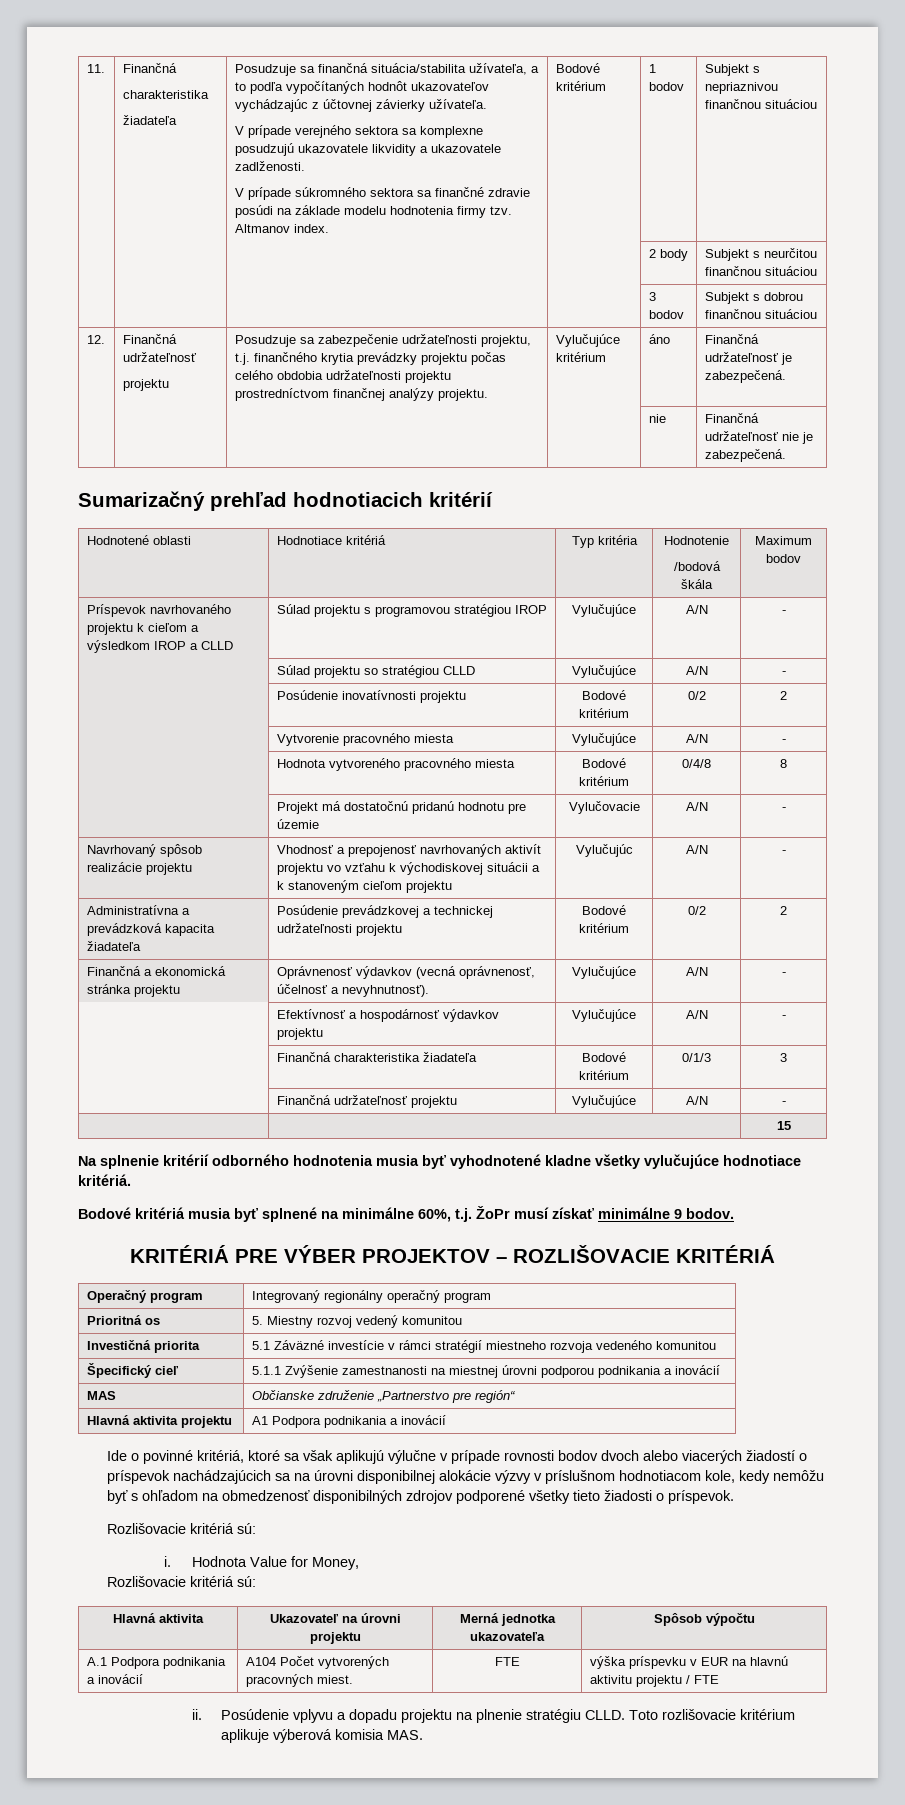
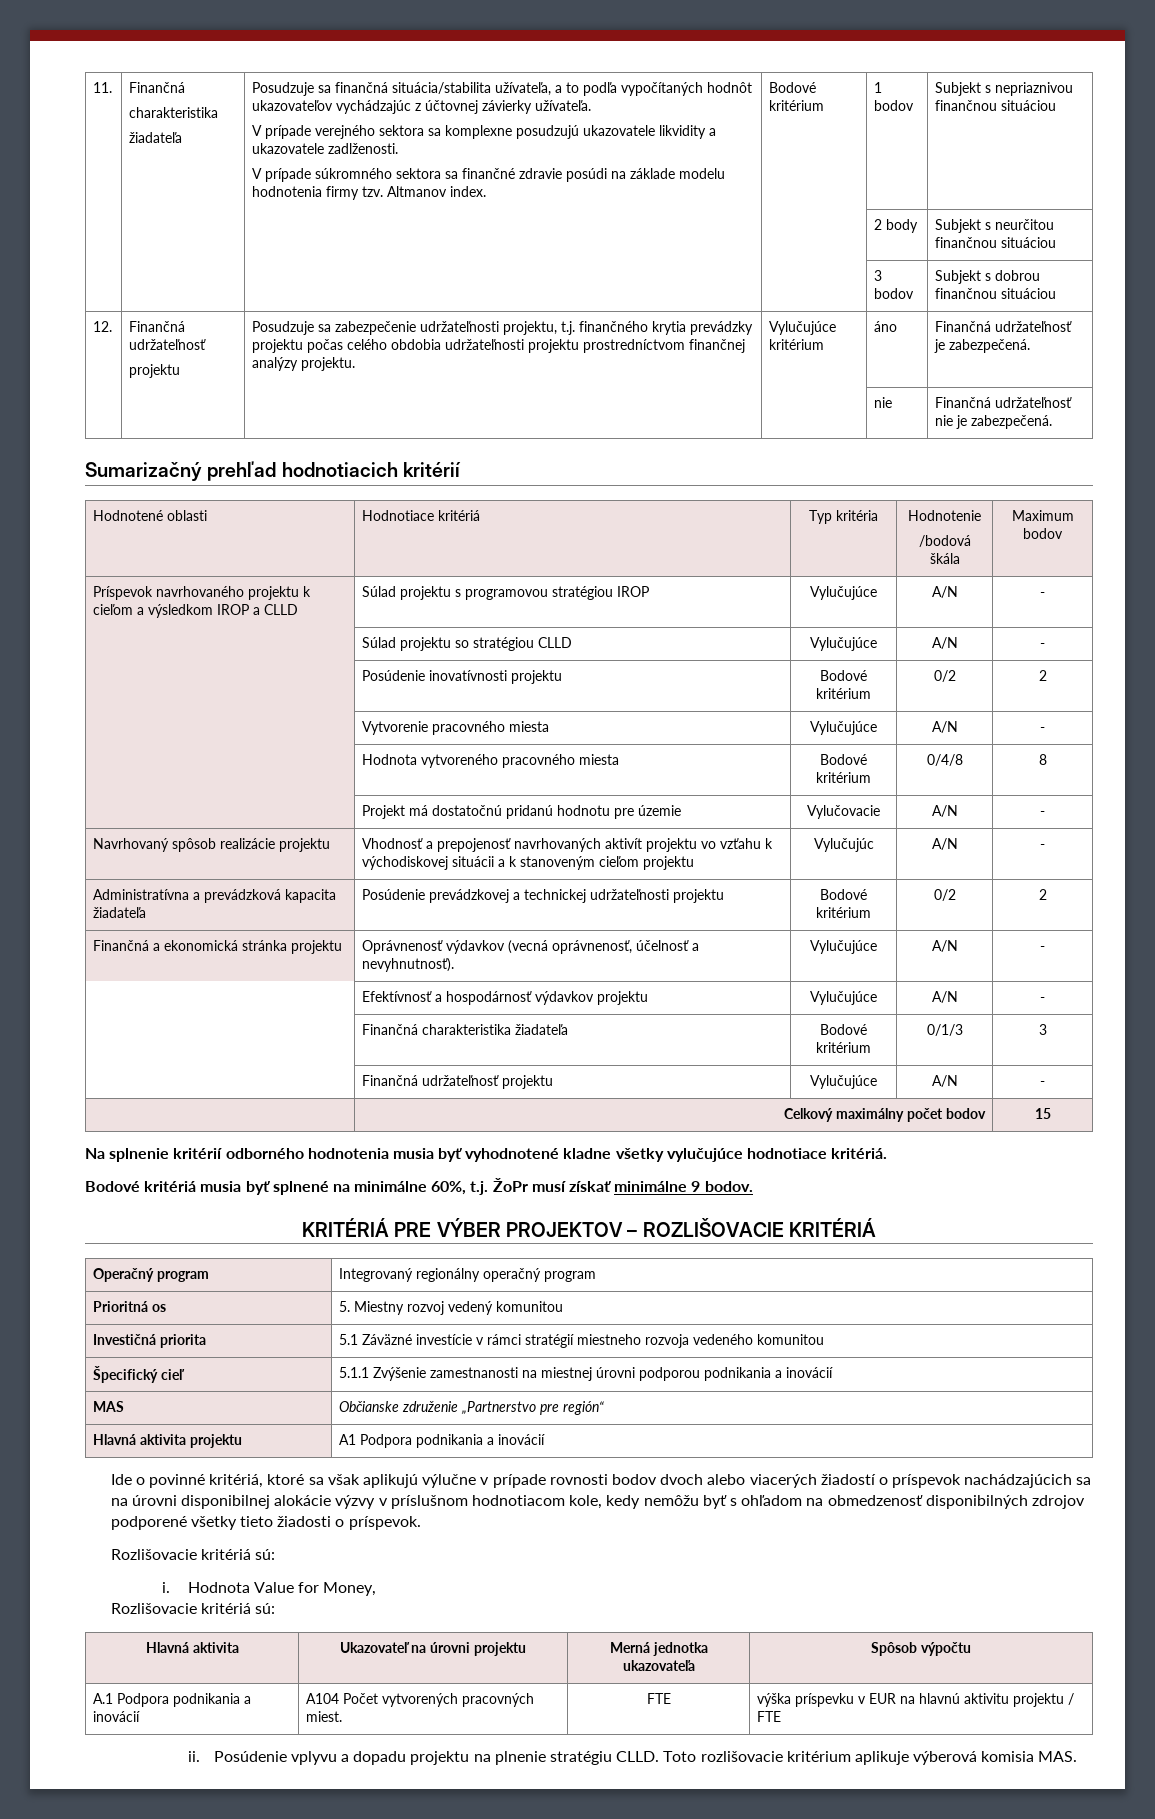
(786, 1103) none -> [783,1108,986,1122] Celkový maximálny počet bodov

